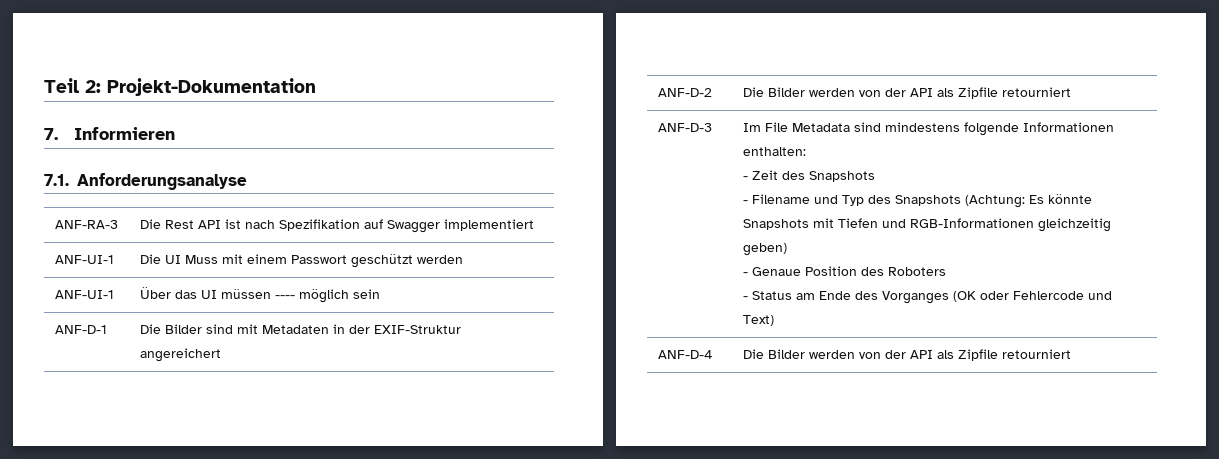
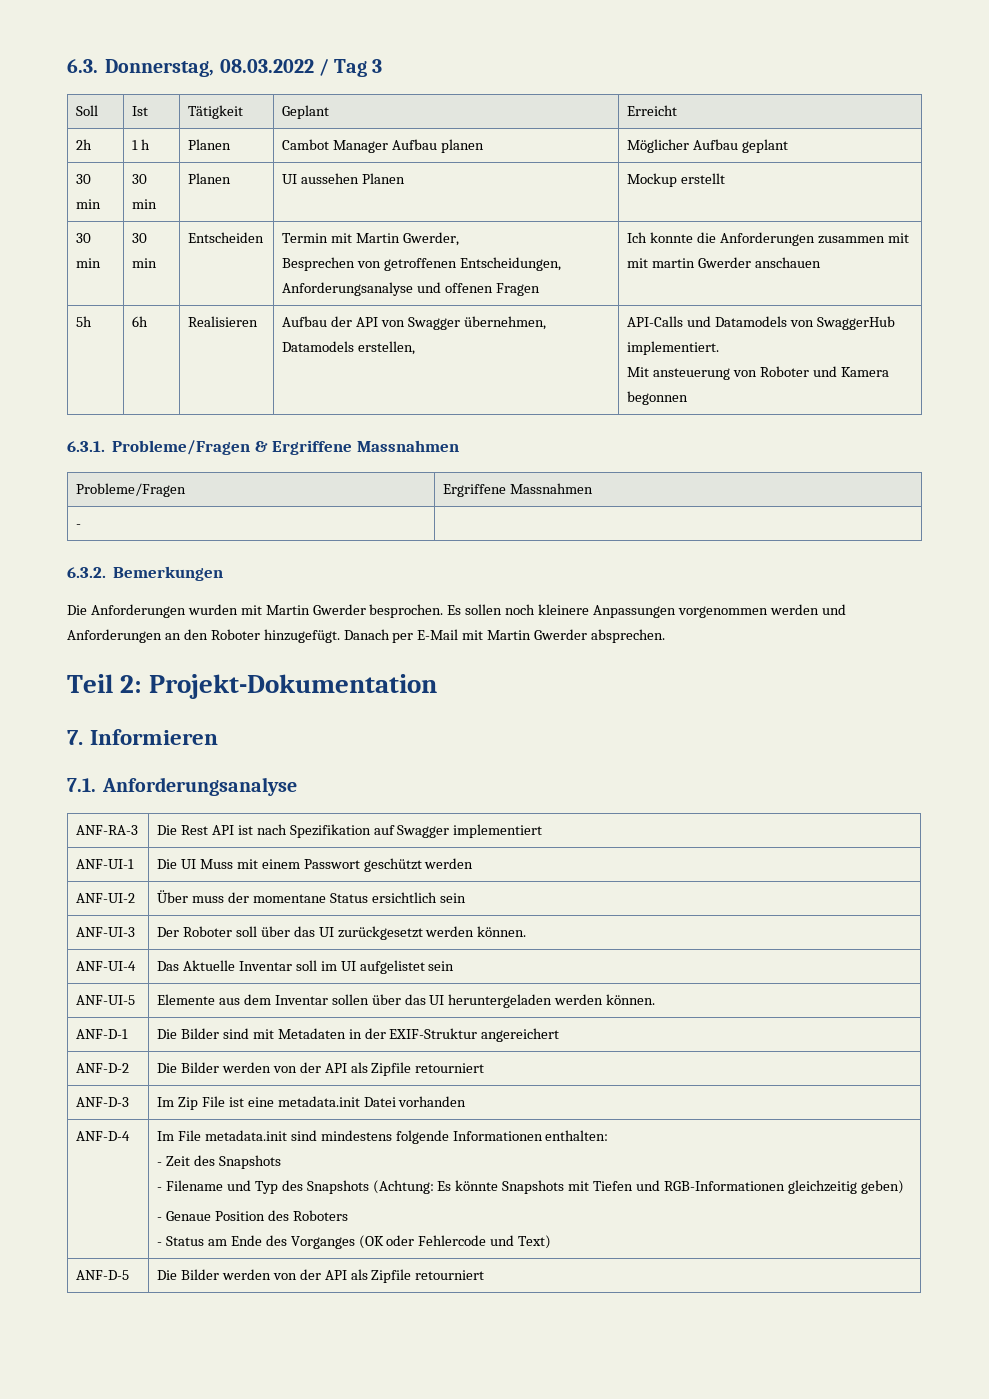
(44, 85) none -> [67,59,383,77] [76,105,99,116] [132,106,149,116] [188,105,244,119] [282,105,330,119] [627,105,678,116] [76,139,93,150] [132,139,150,150] [188,139,232,150] [282,139,484,153] [627,139,788,153] [76,174,92,184] [76,199,102,209] [132,174,148,184] [132,199,158,209] [188,173,232,184] [282,173,405,184] [627,173,725,187] [76,233,92,243] [76,258,102,268] [132,233,148,243] [132,258,158,268] [188,232,265,243] [282,232,459,246] [282,257,561,271] [282,282,540,296] [627,232,909,246] [627,257,821,268] [76,316,93,327] [132,316,149,327] [188,316,259,327] [282,316,546,330] [282,341,415,355] [627,316,895,330] [627,341,720,355] [627,366,889,380] [627,391,689,405] [67,440,460,455] [76,483,187,497] [443,483,593,497] [76,524,82,528] [67,566,224,581] [67,604,846,618] [67,629,666,643] 6.3. Donnerstag, 08.03.2022 / Tag 3 // Soll | Ist | Tätigkeit | Geplant | Erreicht // 2h | 1 h | Planen | Cambot Manager Aufbau planen | Möglicher Aufbau geplant // 30 min | 30 min | Planen | UI aussehen Planen | Mockup erstellt // 30 min | 30 min | Entscheiden | Termin mit Martin Gwerder, // Besprechen von getroffenen Entscheidungen, Anforderungsanalyse und offenen Fragen | Ich konnte die Anforderungen zusammen mit mit martin Gwerder anschauen // 5h | 6h | Realisieren | Aufbau der API von Swagger übernehmen, Datamodels erstellen, | API-Calls und Datamodels von SwaggerHub implementiert. // Mit ansteuerung von Roboter und Kamera begonnen // 6.3.1. Probleme/Fragen & Ergriffene Massnahmen // Probleme/Fragen | Ergriffene Massnahmen // - | // 6.3.2. Bemerkungen // Die Anforderungen wurden mit Martin Gwerder besprochen. Es sollen noch kleinere Anpassungen vorgenommen werden und Anforderungen an den Roboter hinzugefügt. Danach per E-Mail mit Martin Gwerder absprechen. //
[54,290,114,299] ANF-UI-1 -> [76,893,136,903] ANF-UI-2
[174,289,380,303] das UI müssen ---- möglich sein -> [191,892,466,903] [76,927,136,937] [157,926,527,940] [76,961,137,971] [157,960,455,974] [76,995,136,1005] [157,994,656,1008] muss der momentane Status ersichtlich sein // ANF-UI-3 | Der Roboter soll über das UI zurückgesetzt werden können. // ANF-UI-4 | Das Aktuelle Inventar soll im UI aufgelistet sein // ANF-UI-5 | Elemente aus dem Inventar sollen über das UI heruntergeladen werden können.
[764,122,850,132] File Metadata -> [177,1096,467,1110] [76,1131,131,1141] [157,1130,287,1141] Zip File ist eine metadata.init Datei vorhanden // ANF-D-4 | Im File metadata.init
[657,350,713,359] ANF-D-4 -> [76,1270,130,1280] ANF-D-5

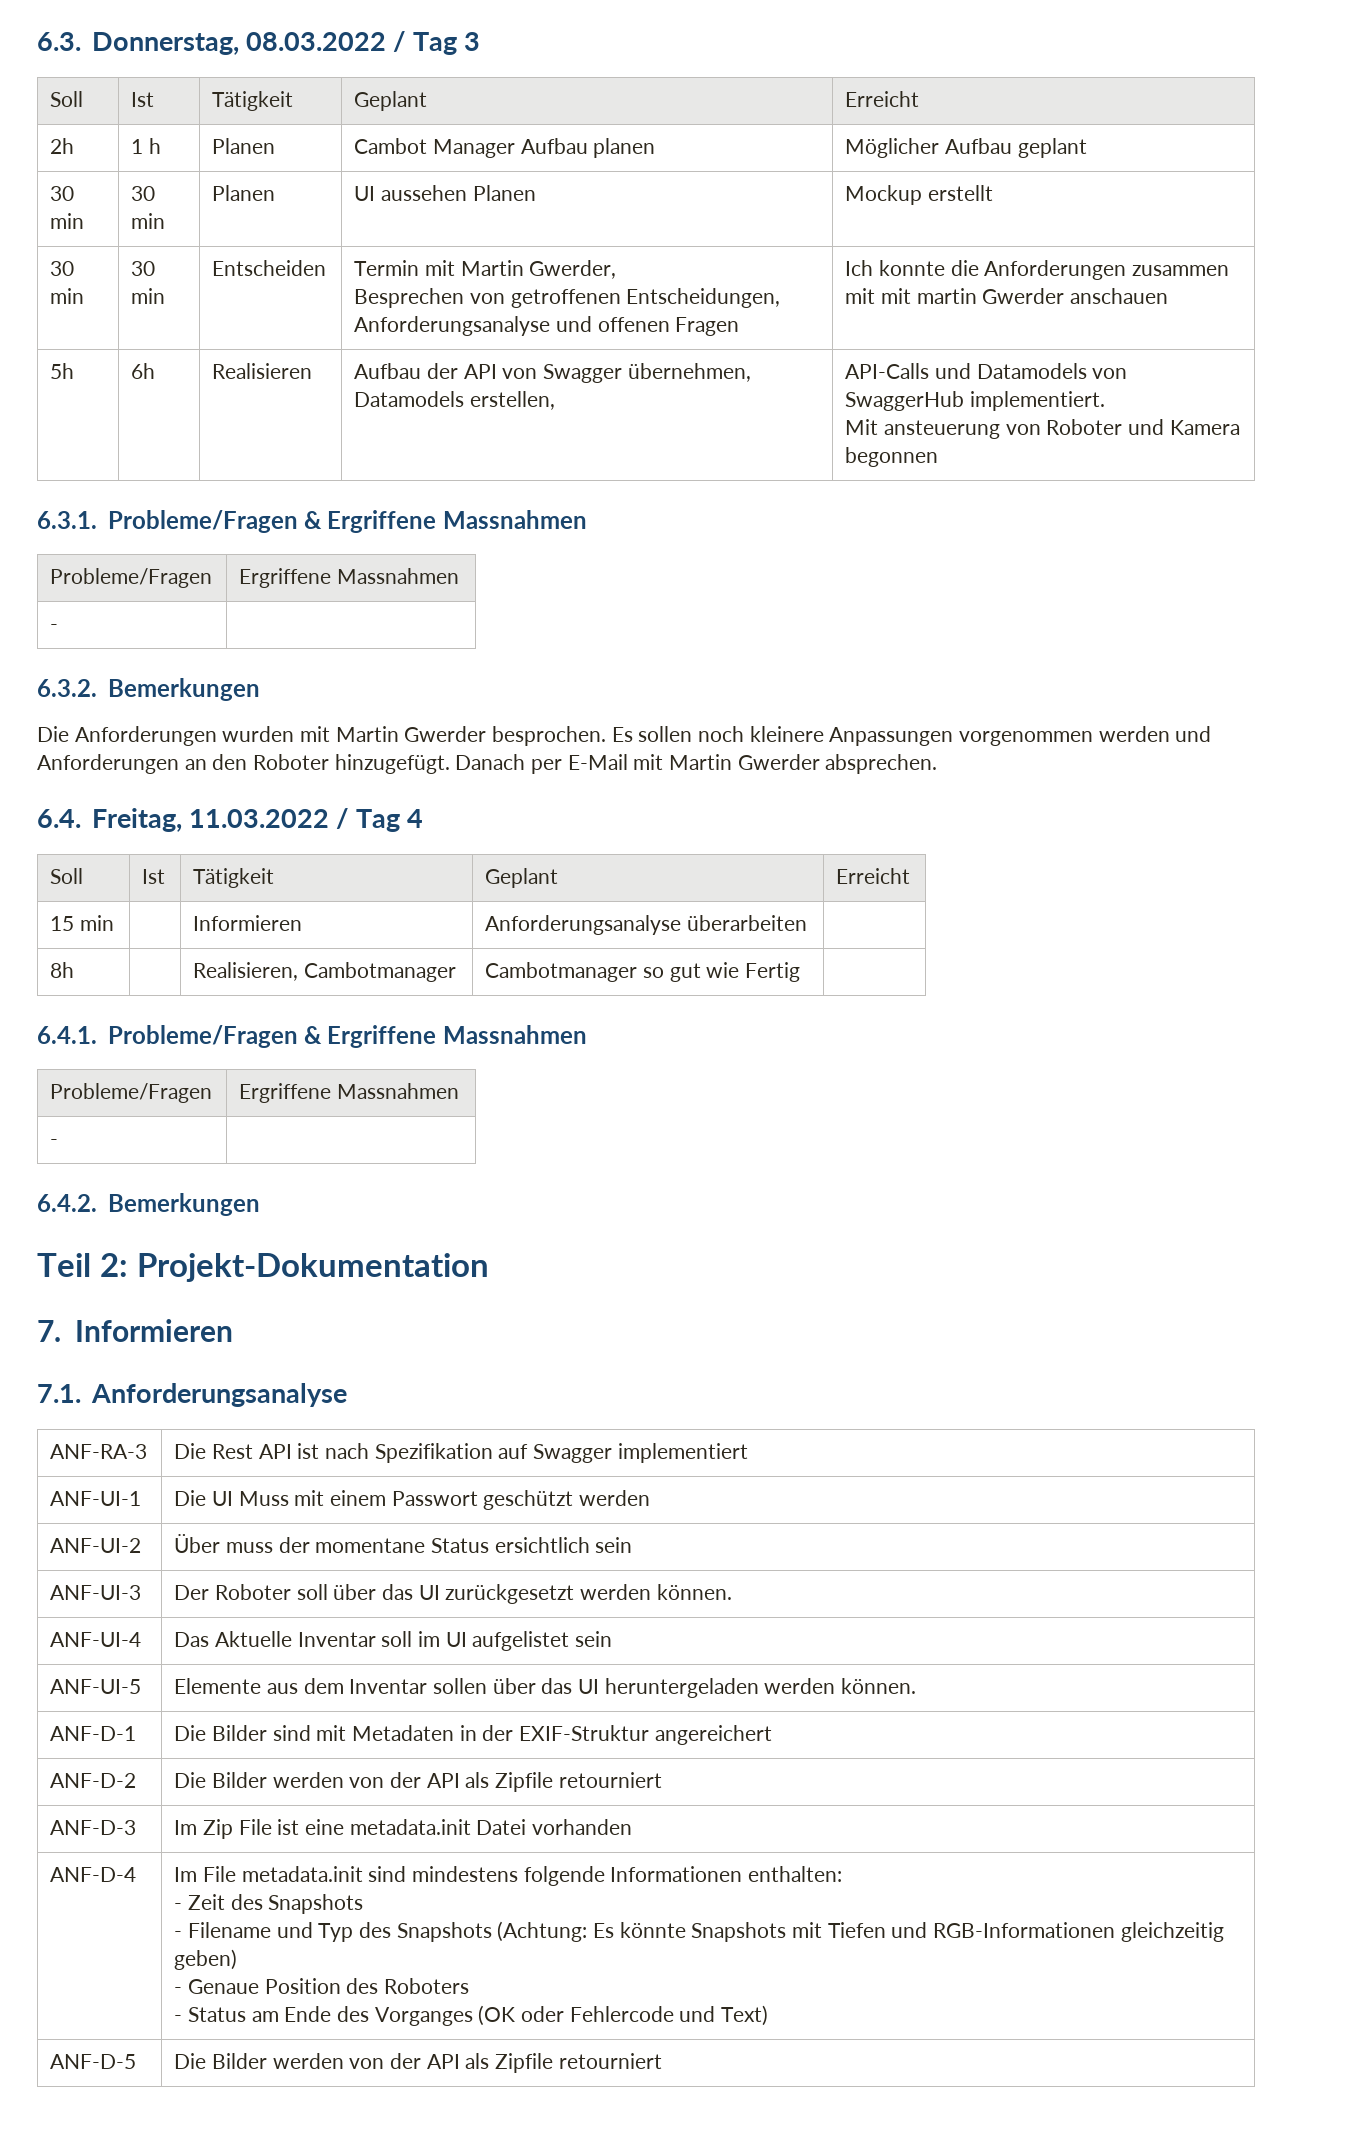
(666, 636) none -> [37,808,424,832] [50,868,84,884] [142,869,166,884] [193,868,275,888] [485,868,559,888] [836,868,911,884] [50,915,114,931] [193,915,303,931] [485,915,807,935] [50,962,75,978] [193,962,456,982] [485,962,800,982] [37,1025,587,1048] [50,1083,213,1103] [239,1083,459,1103] [50,1139,59,1146] [37,1193,260,1216] // 6.4. Freitag, 11.03.2022 / Tag 4 // Soll | Ist | Tätigkeit | Geplant | Erreicht // 15 min | | Informieren | Anforderungsanalyse überarbeiten | // 8h | | Realisieren, Cambotmanager | Cambotmanager so gut wie Fertig | // 6.4.1. Probleme/Fragen & Ergriffene Massnahmen // Probleme/Fragen | Ergriffene Massnahmen // - | // 6.4.2. Bemerkungen

